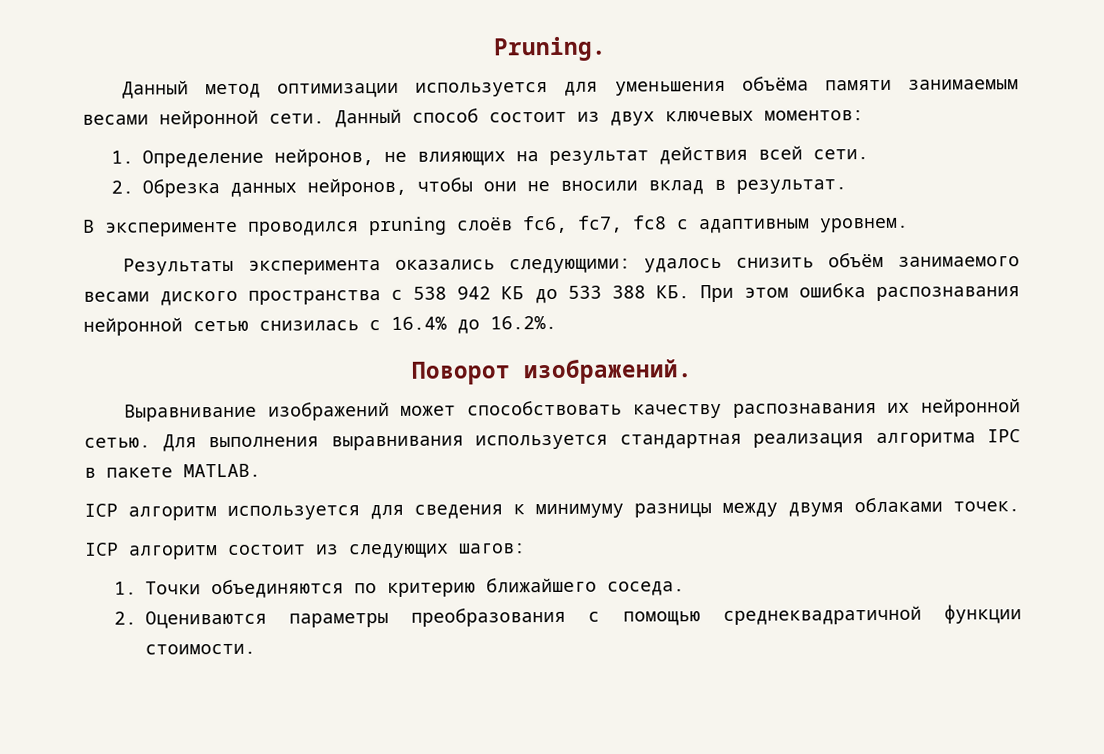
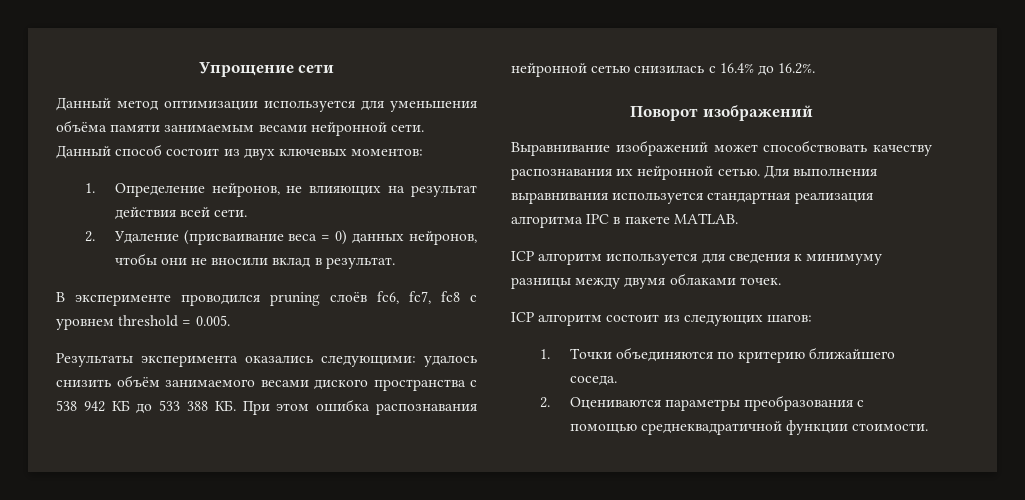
[493,36,607,62] Pruning. -> [198,62,335,77] Упрощение сети
[141,179,220,198] Обрезка -> [113,230,348,245] Удаление (присваивание веса = 0)
[699,217,909,234] адаптивным уровнем. -> [56,315,230,330] уровнем threshold = 0.005.
[523,359,693,385] изображений. -> [702,105,813,121] изображений

